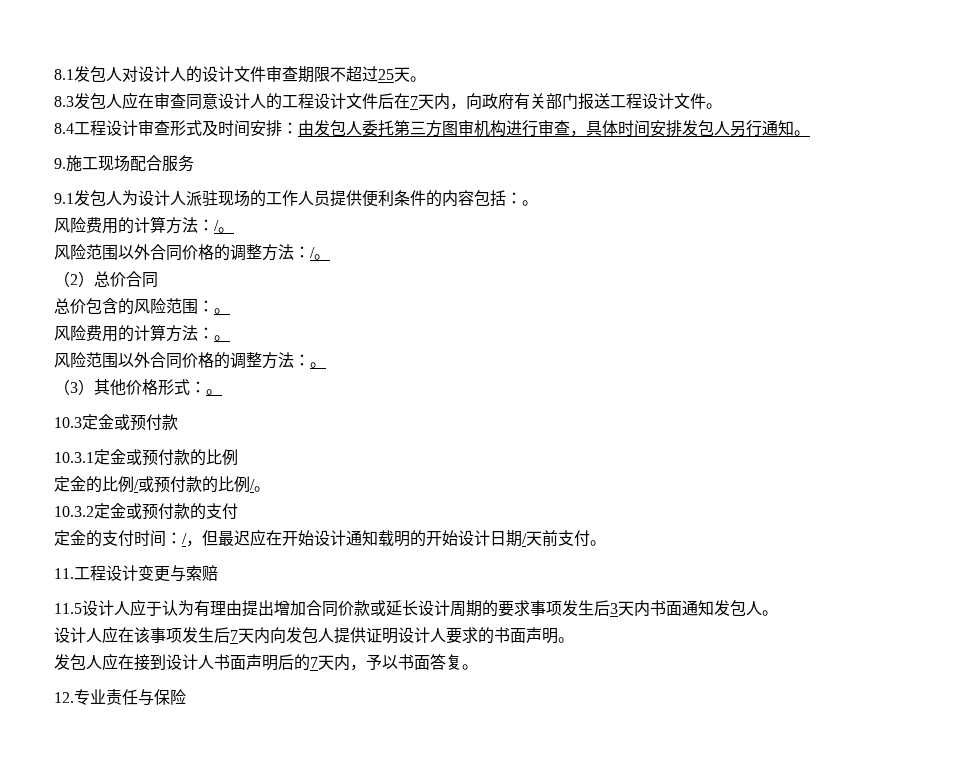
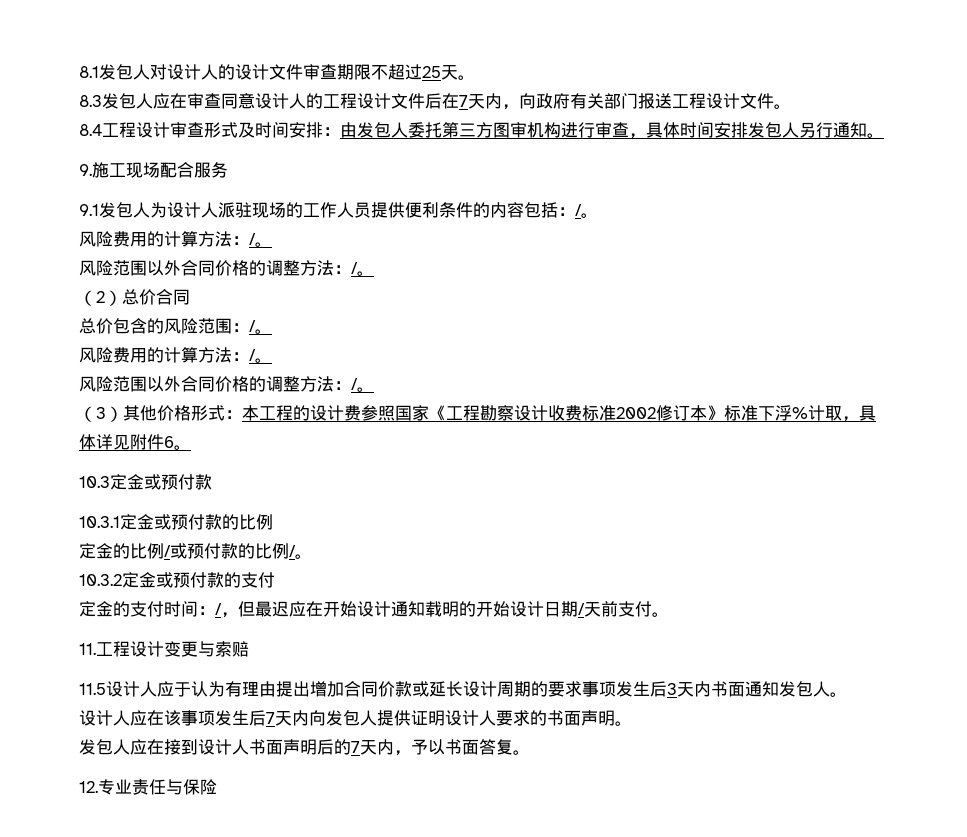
(522, 198) none -> [575,204,582,216] /
[214,308,230,314] [54,324,230,342] [54,352,310,369] 。 // 风险费用的计算方法：。 // 风险范围以外合同价格的调整方法： -> [249,320,272,334] [79,347,272,363] [79,376,358,392] /。 // 风险费用的计算方法：/。 // 风险范围以外合同价格的调整方法：/
(206, 387) none -> [242,405,876,422] [79,434,174,450] 本工程的设计费参照国家《工程勘察设计收费标准2002修订本》标准下浮%计取，具体详见附件6

